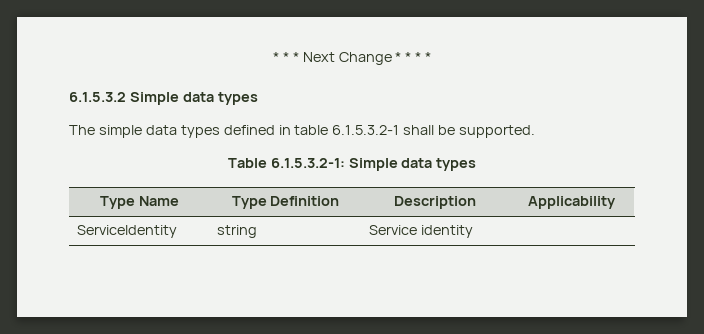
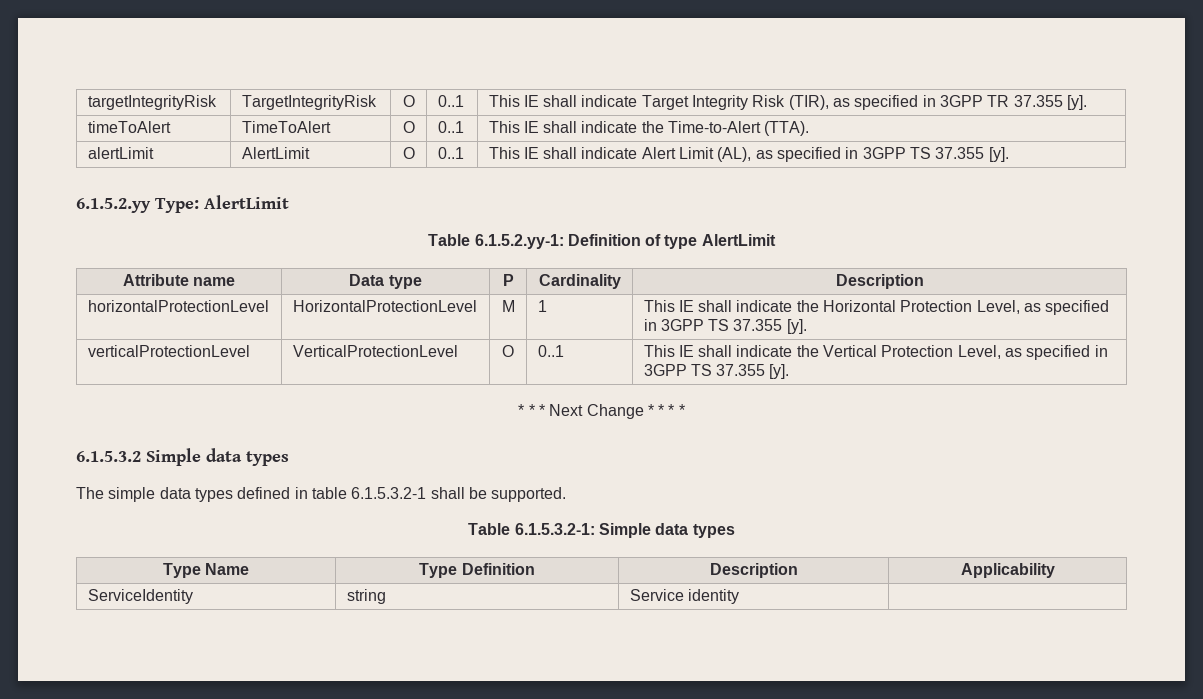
(272, 57) none -> [87,95,217,110] [241,95,377,110] [402,95,415,107] [437,95,464,107] [488,95,1088,110] [87,121,171,133] [241,121,331,133] [402,121,415,133] [437,121,464,133] [488,121,810,136] [87,147,154,159] [241,147,310,159] [402,147,415,159] [437,147,464,159] [488,147,1009,162] [76,195,289,213] [428,234,776,249] [122,274,236,286] [349,274,422,289] [502,274,514,286] [538,274,621,289] [835,274,924,289] [87,300,269,312] [292,300,477,312] [501,300,515,312] [537,300,547,312] [643,300,1110,315] [643,319,807,334] [87,345,250,357] [292,345,458,357] [502,345,514,357] [537,345,564,357] [643,345,1108,360] [643,364,790,379] targetIntegrityRisk | TargetIntegrityRisk | O | 0..1 | This IE shall indicate Target Integrity Risk (TIR), as specified in 3GPP TR 37.355 [y]. // timeToAlert | TimeToAlert | O | 0..1 | This IE shall indicate the Time-to-Alert (TTA). // alertLimit | AlertLimit | O | 0..1 | This IE shall indicate Alert Limit (AL), as specified in 3GPP TS 37.355 [y]. // 6.1.5.2.yy Type: AlertLimit // Table 6.1.5.2.yy-1: Definition of type AlertLimit // Attribute name | Data type | P | Cardinality | Description // horizontalProtectionLevel | HorizontalProtectionLevel | M | 1 | This IE shall indicate the Horizontal Protection Level, as specified in 3GPP TS 37.355 [y]. // verticalProtectionLevel | VerticalProtectionLevel | O | 0..1 | This IE shall indicate the Vertical Protection Level, as specified in 3GPP TS 37.355 [y]. //

